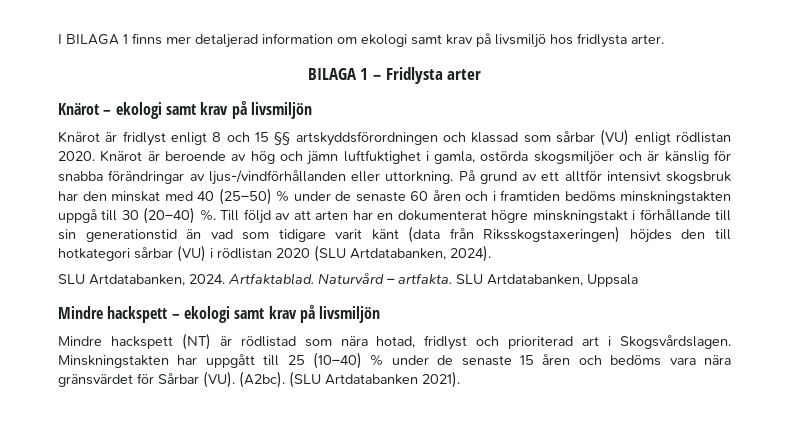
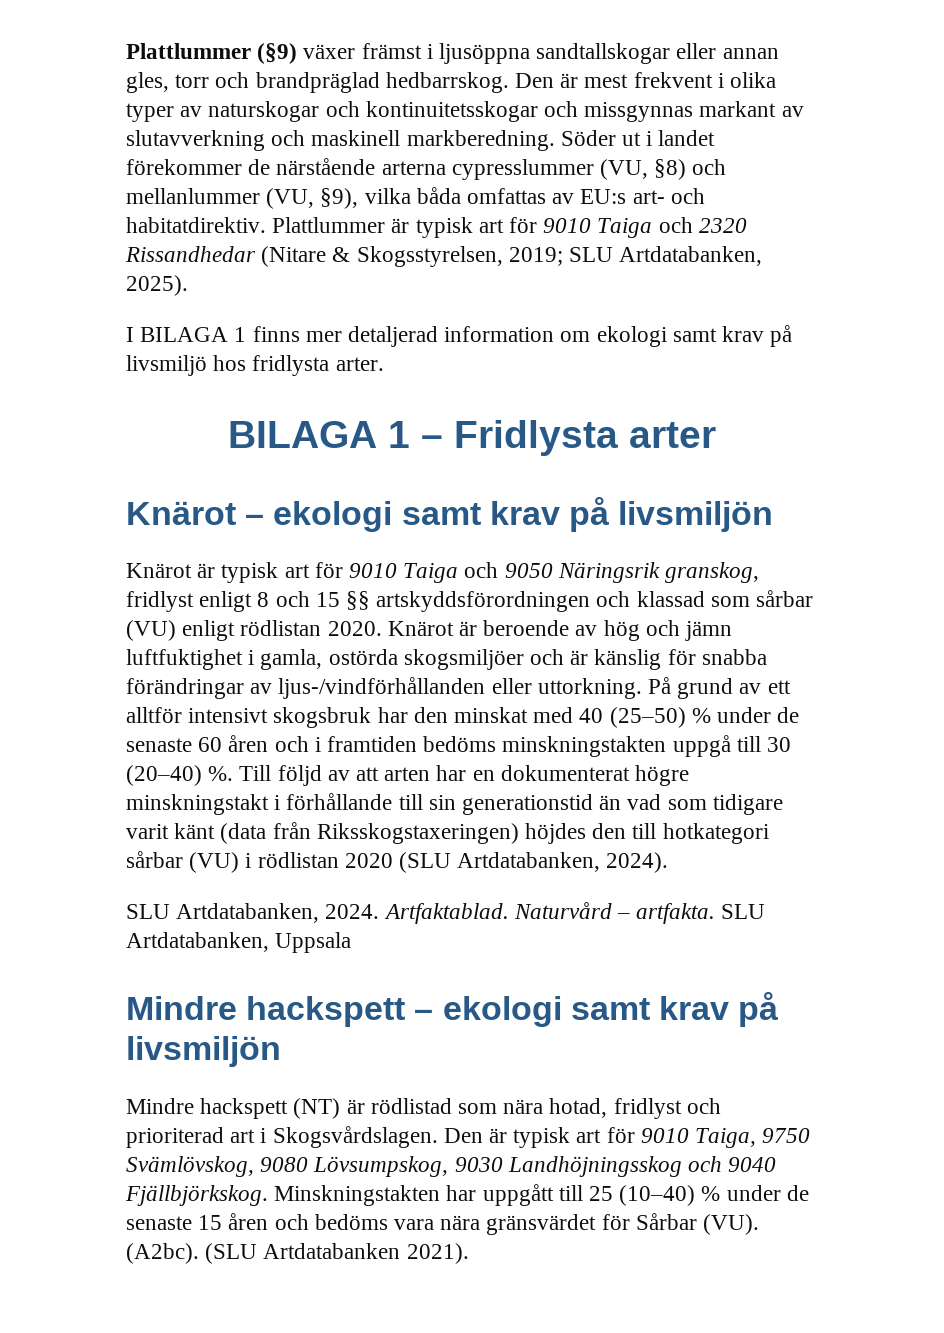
(58, 39) none -> [126,43,779,64] [126,72,777,93] [126,101,804,122] [126,130,716,151] [126,158,727,180] [126,187,705,209] [126,217,747,238] [125,246,763,267] [126,275,188,296] Plattlummer (§9) växer främst i ljusöppna sandtallskogar eller annan gles, torr och brandpräglad hedbarrskog. Den är mest frekvent i olika typer av naturskogar och kontinuitetsskogar och missgynnas markant av slutavverkning och maskinell markberedning. Söder ut i landet förekommer de närstående arterna cypresslummer (VU, §8) och mellanlummer (VU, §9), vilka båda omfattas av EU:s art- och habitatdirektiv. Plattlummer är typisk art för 9010 Taiga och 2320 Rissandhedar (Nitare & Skogsstyrelsen, 2019; SLU Artdatabanken, 2025). //
(118, 137) none -> [221,562,760,583] typisk art för 9010 Taiga och 9050 Näringsrik granskog,
(731, 342) none -> [443,1127,811,1148] [126,1156,777,1177] [125,1185,268,1206] Den är typisk art för 9010 Taiga, 9750 Svämlövskog, 9080 Lövsumpskog, 9030 Landhöjningsskog och 9040 Fjällbjörkskog.

